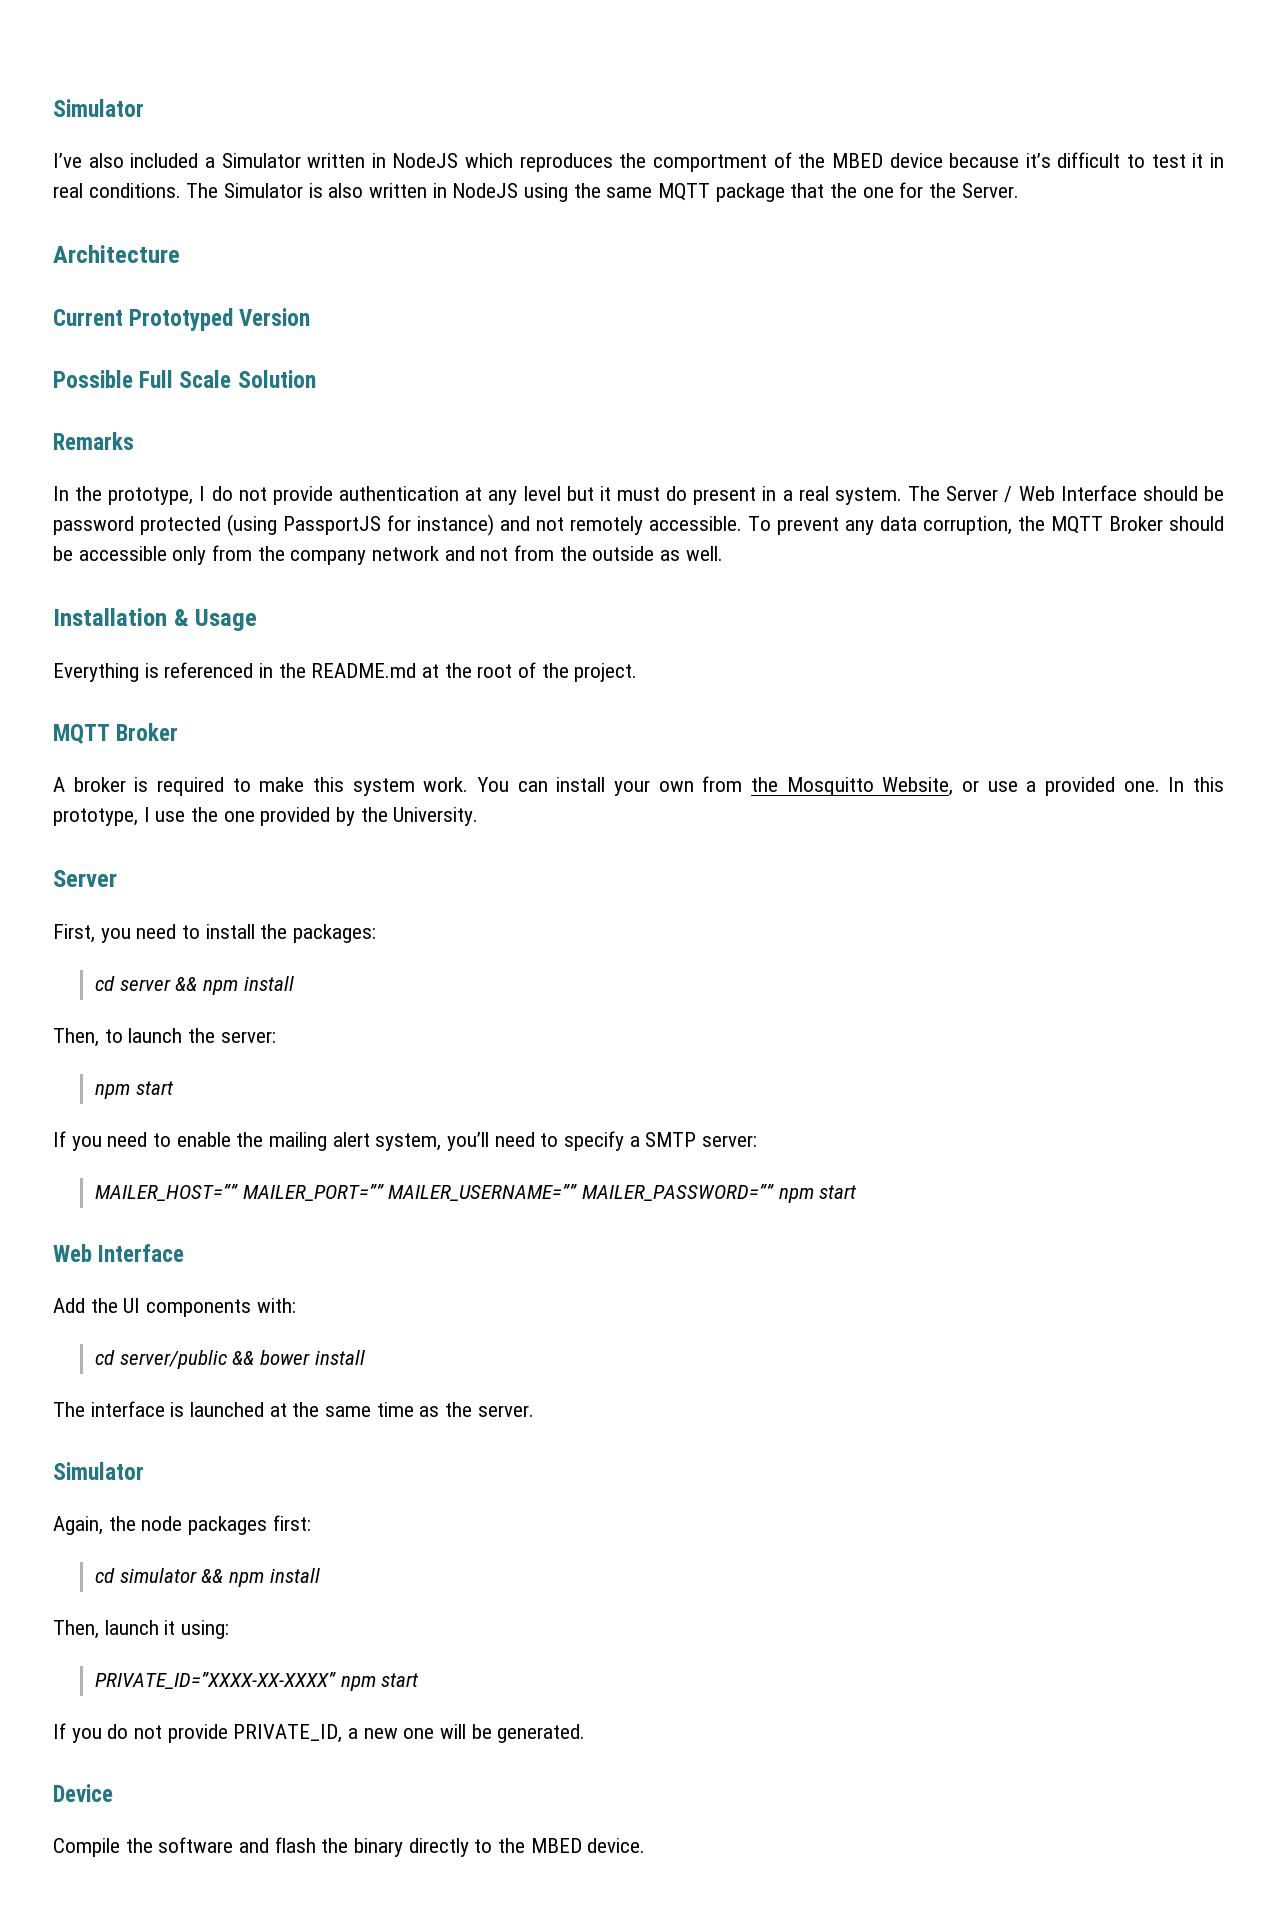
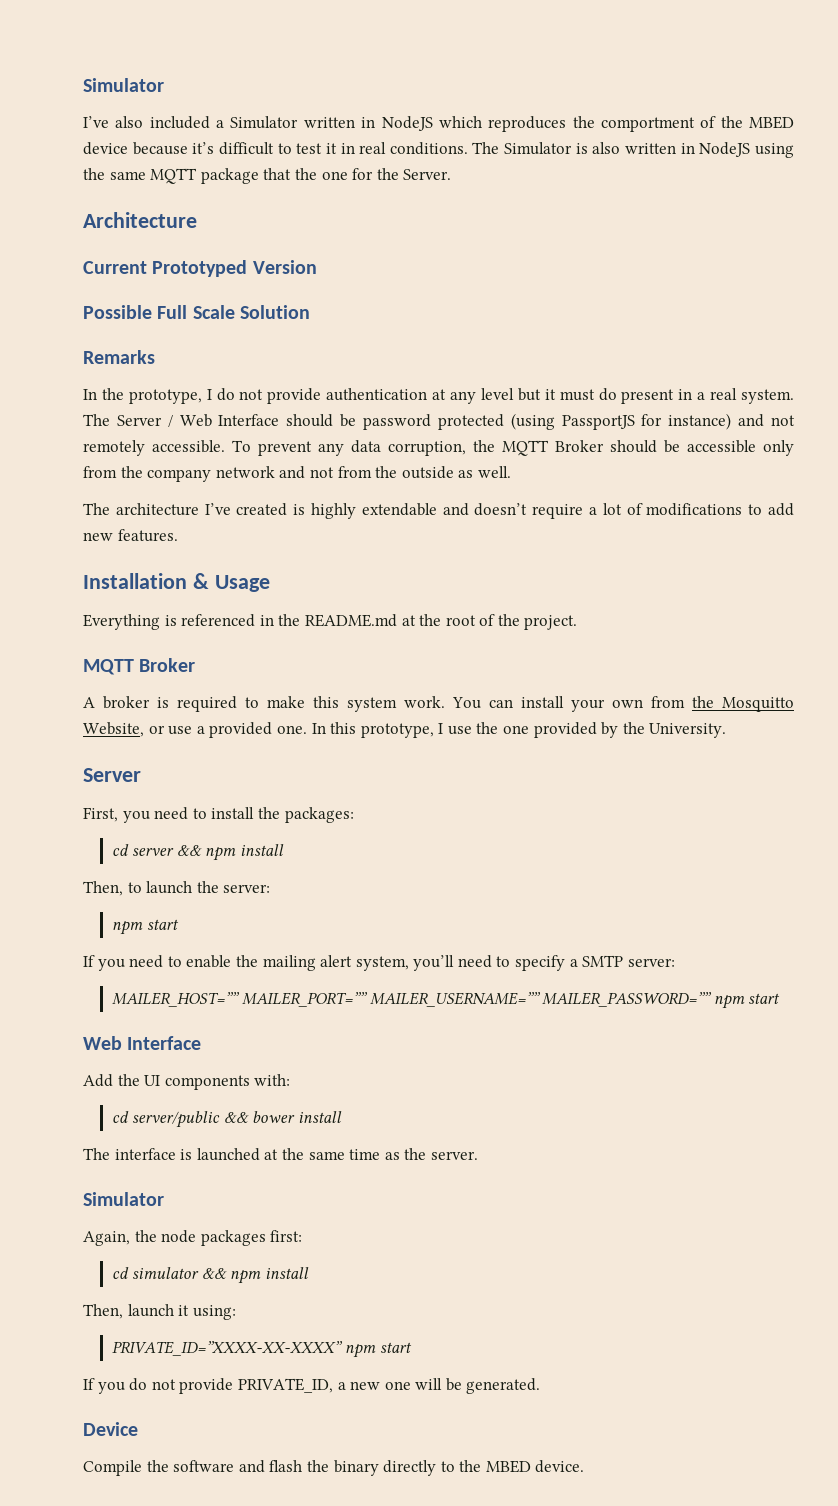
(723, 553) none -> [83,503,794,519] [83,529,178,542] // The architecture I’ve created is highly extendable and doesn’t require a lot of modifications to add new features.

